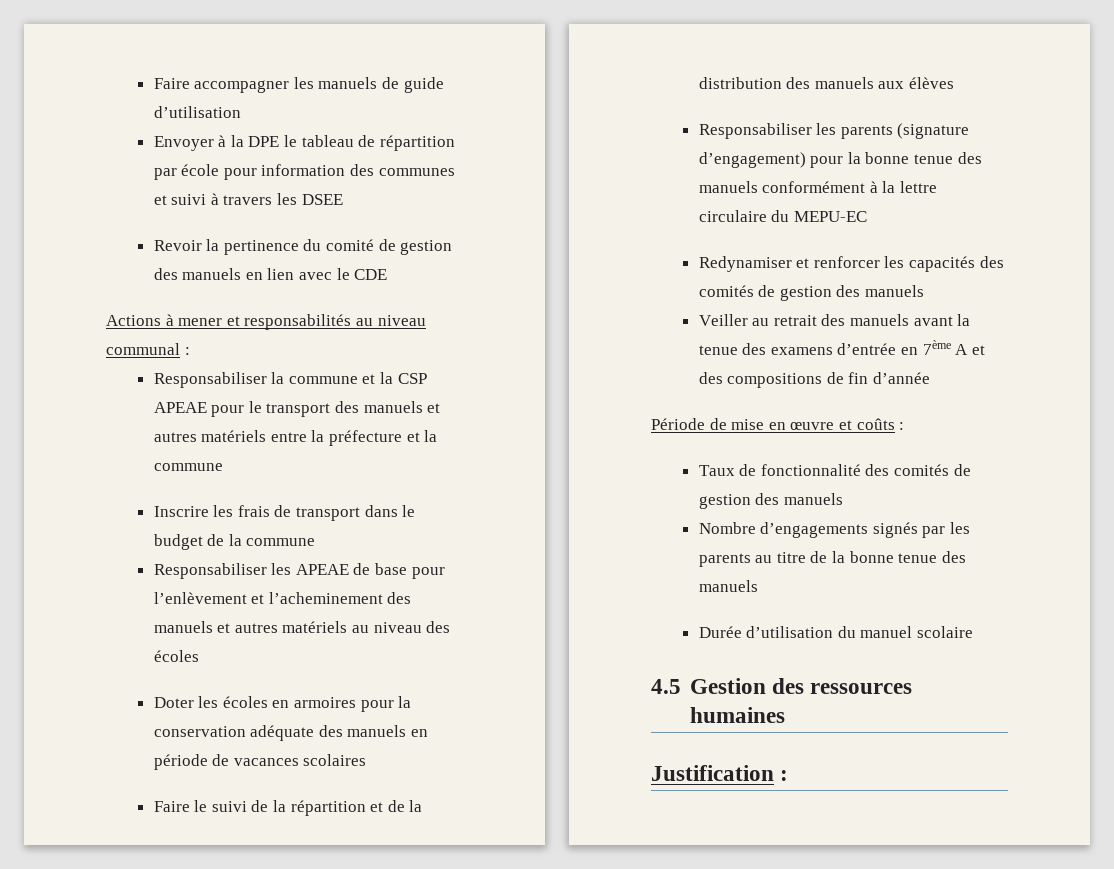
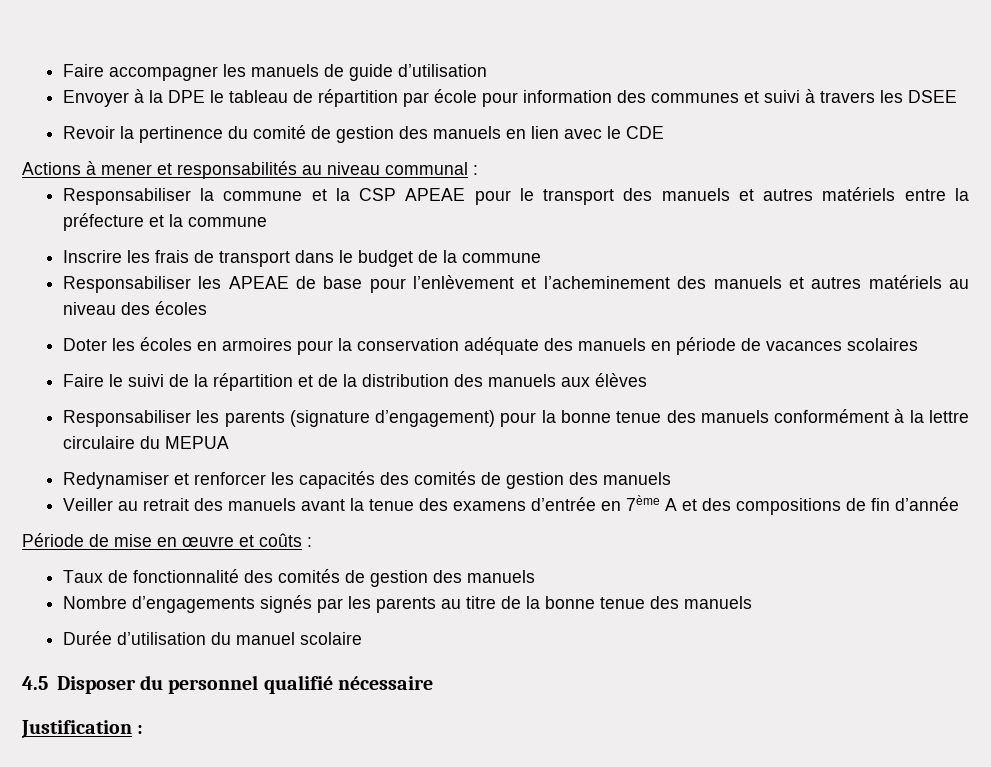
[793,211,867,222] MEPU-EC -> [164,436,229,449] MEPUA
[689,678,912,694] [689,707,785,723] Gestion des ressources humaines -> [56,675,433,694] Disposer du personnel qualifié nécessaire

